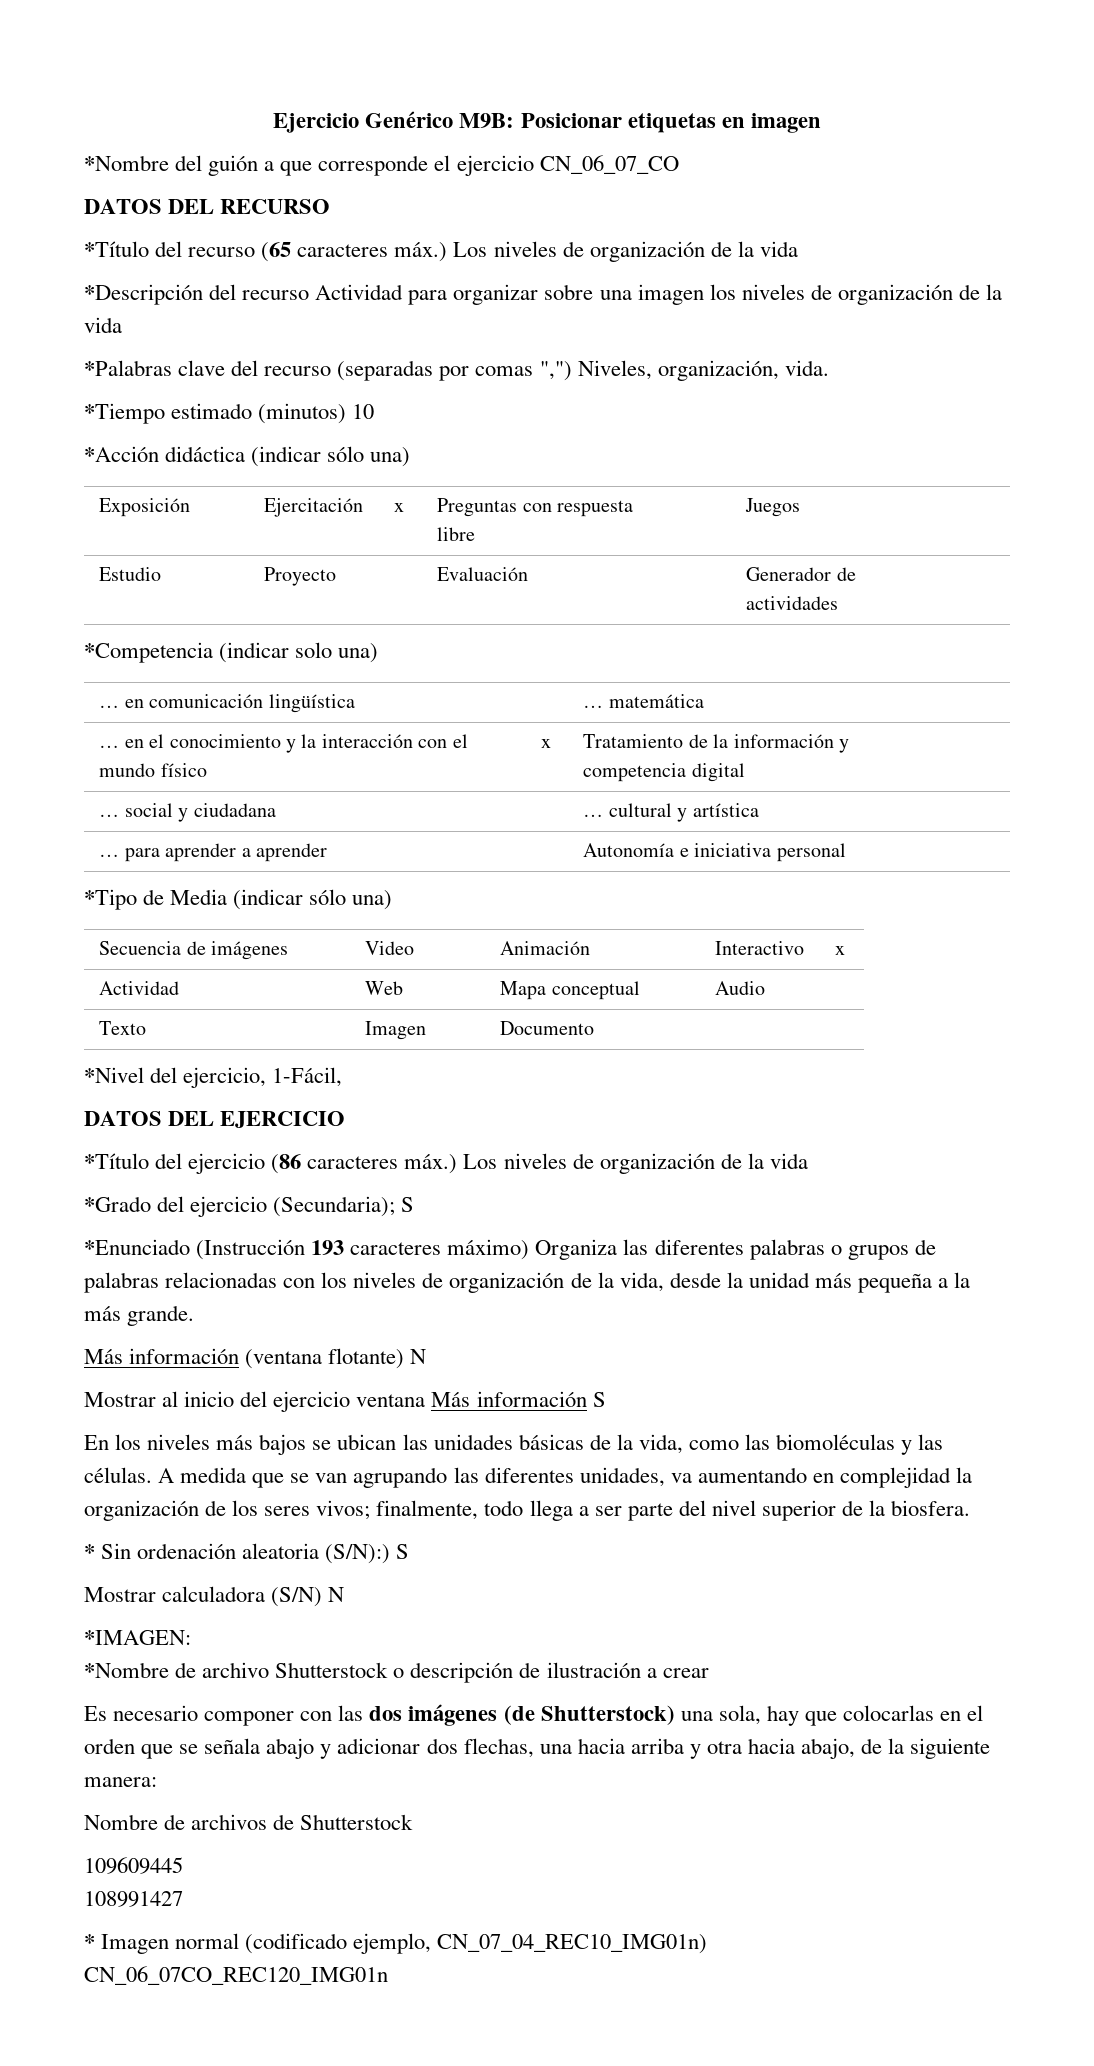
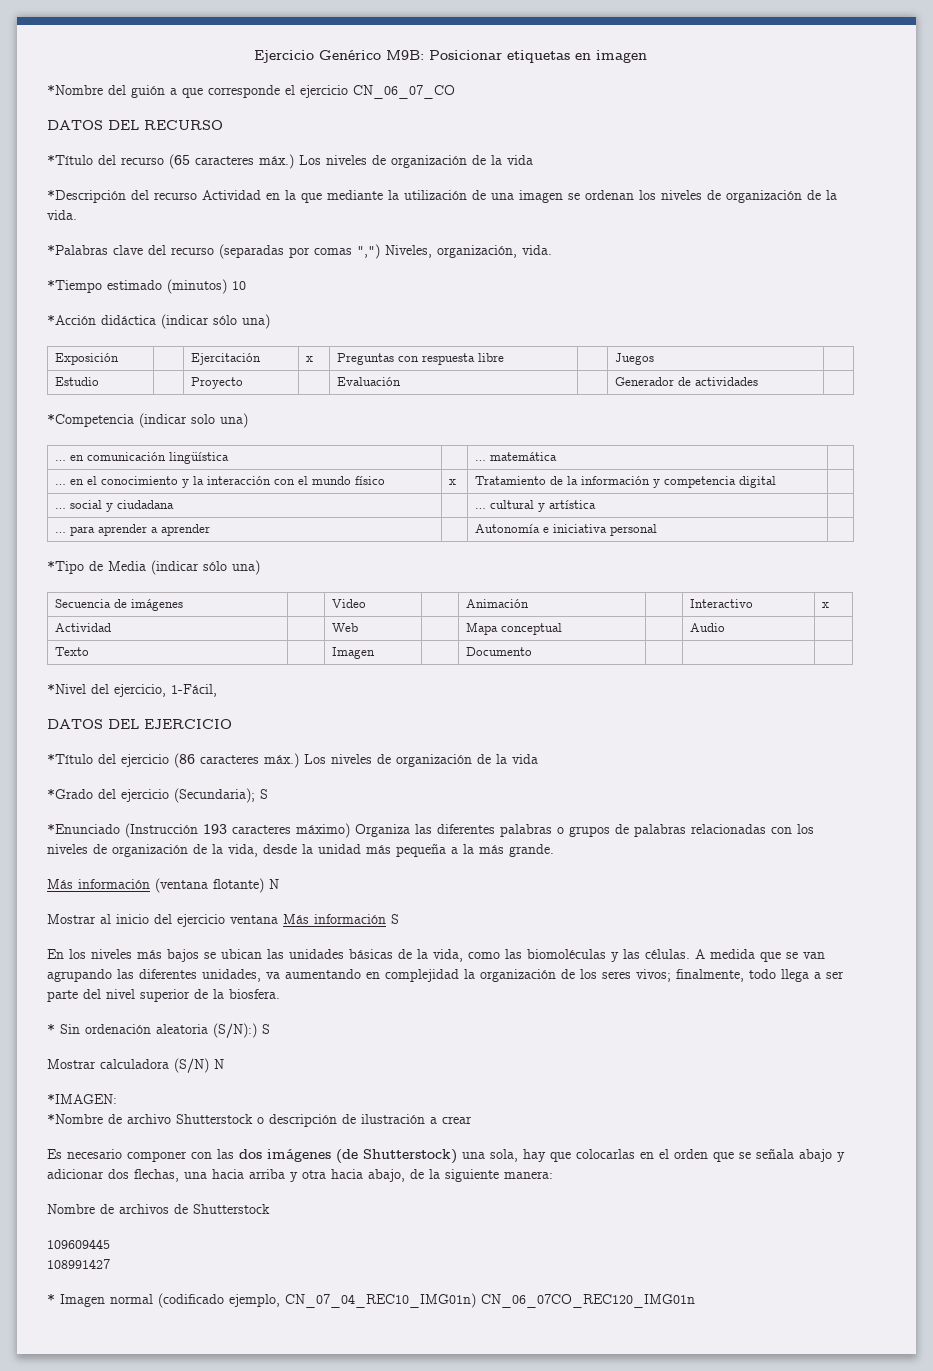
[408,284,1003,305] [84,317,122,333] para organizar sobre una imagen los niveles de organización de la vida -> [266,190,837,203] [47,210,77,220] en la que mediante la utilización de una imagen se ordenan los niveles de organización de la vida.

